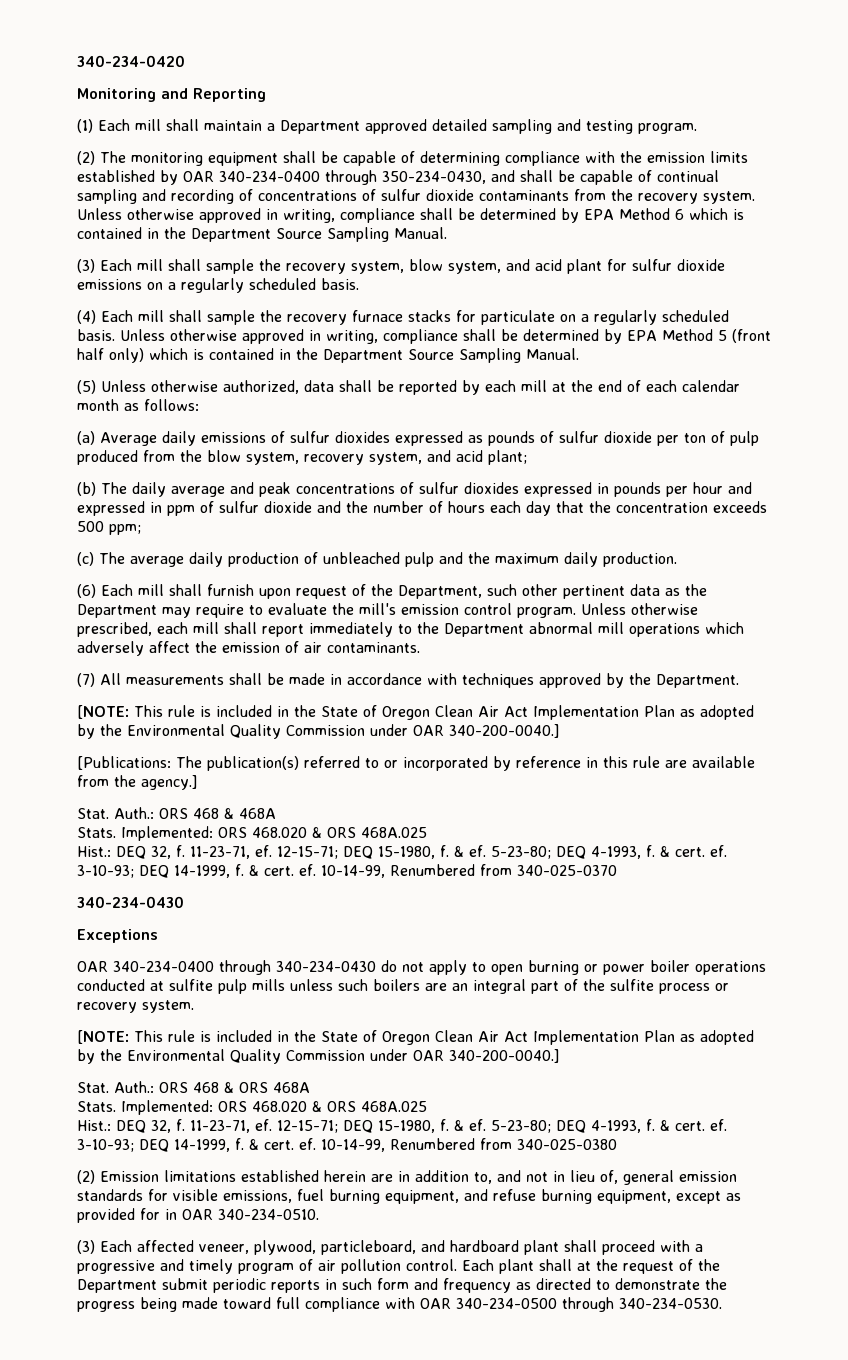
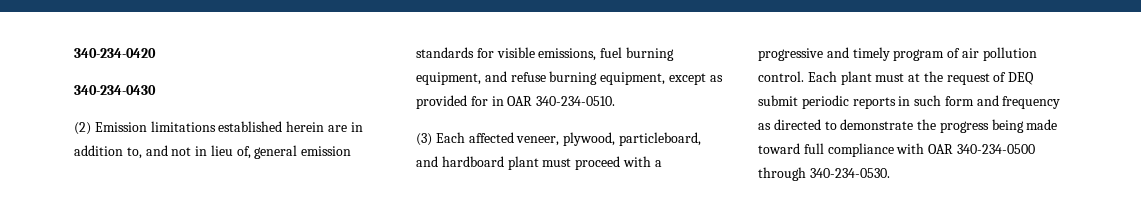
[77,88,266,102] [77,119,697,134] [77,151,748,166] [77,170,719,185] [77,189,755,204] [77,208,744,223] [77,227,447,242] [77,259,725,274] [77,278,359,293] [77,310,729,325] [77,329,771,344] [77,348,579,363] [77,380,740,395] [77,399,199,411] [77,431,759,446] [77,450,527,465] [77,482,752,497] [77,501,767,516] [77,521,141,535] [77,552,677,567] [77,584,707,599] [77,603,698,618] [77,622,744,637] [77,641,420,656] [77,673,739,688] [77,705,754,720] [77,724,560,739] [77,756,755,771] [77,775,198,790] [77,807,276,819] [77,826,427,841] [77,845,727,859] [77,864,617,878] [77,896,184,908] [77,929,158,943] [77,960,766,975] [77,979,729,994] [77,1000,194,1013] [77,1030,754,1045] [77,1049,560,1064] [77,1081,310,1093] [77,1100,427,1115] [77,1119,727,1133] [77,1138,617,1152] Monitoring and Reporting // (1) Each mill shall maintain a Department approved detailed sampling and testing program. // (2) The monitoring equipment shall be capable of determining compliance with the emission limits established by OAR 340-234-0400 through 350-234-0430, and shall be capable of continual sampling and recording of concentrations of sulfur dioxide contaminants from the recovery system. Unless otherwise approved in writing, compliance shall be determined by EPA Method 6 which is contained in the Department Source Sampling Manual. // (3) Each mill shall sample the recovery system, blow system, and acid plant for sulfur dioxide emissions on a regularly scheduled basis. // (4) Each mill shall sample the recovery furnace stacks for particulate on a regularly scheduled basis. Unless otherwise approved in writing, compliance shall be determined by EPA Method 5 (front half only) which is contained in the Department Source Sampling Manual. // (5) Unless otherwise authorized, data shall be reported by each mill at the end of each calendar month as follows: // (a) Average daily emissions of sulfur dioxides expressed as pounds of sulfur dioxide per ton of pulp produced from the blow system, recovery system, and acid plant; // (b) The daily average and peak concentrations of sulfur dioxides expressed in pounds per hour and expressed in ppm of sulfur dioxide and the number of hours each day that the concentration exceeds 500 ppm; // (c) The average daily production of unbleached pulp and the maximum daily production. // (6) Each mill shall furnish upon request of the Department, such other pertinent data as the Department may require to evaluate the mill's emission control program. Unless otherwise prescribed, each mill shall report immediately to the Department abnormal mill operations which adversely affect the emission of air contaminants. // (7) All measurements shall be made in accordance with techniques approved by the Department. // [NOTE: This rule is included in the State of Oregon Clean Air Act Implementation Plan as adopted by the Environmental Quality Commission under OAR 340-200-0040.] // [Publications: The publication(s) referred to or incorporated by reference in this rule are available from the agency.] // Stat. Auth.: ORS 468 & 468A // Stats. Implemented: ORS 468.020 & ORS 468A.025 // Hist.: DEQ 32, f. 11-23-71, ef. 12-15-71; DEQ 15-1980, f. & ef. 5-23-80; DEQ 4-1993, f. & cert. ef. 3-10-93; DEQ 14-1999, f. & cert. ef. 10-14-99, Renumbered from 340-025-0370 // 340-234-0430 // Exceptions // OAR 340-234-0400 through 340-234-0430 do not apply to open burning or power boiler operations conducted at sulfite pulp mills unless such boilers are an integral part of the sulfite process or recovery system. // [NOTE: This rule is included in the State of Oregon Clean Air Act Implementation Plan as adopted by the Environmental Quality Commission under OAR 340-200-0040.] // Stat. Auth.: ORS 468 & ORS 468A // Stats. Implemented: ORS 468.020 & ORS 468A.025 // Hist.: DEQ 32, f. 11-23-71, ef. 12-15-71; DEQ 15-1980, f. & ef. 5-23-80; DEQ 4-1993, f. & cert. ef. 3-10-93; DEQ 14-1999, f. & cert. ef. 10-14-99, Renumbered from 340-025-0380 -> [74,85,156,95] 340-234-0430
[564,1240,597,1252] shall -> [542,158,572,167] must
[539,1259,572,1271] shall -> [875,73,905,82] must
[698,1259,720,1271] [77,1279,157,1293] the Department -> [1008,72,1035,85] DEQ

